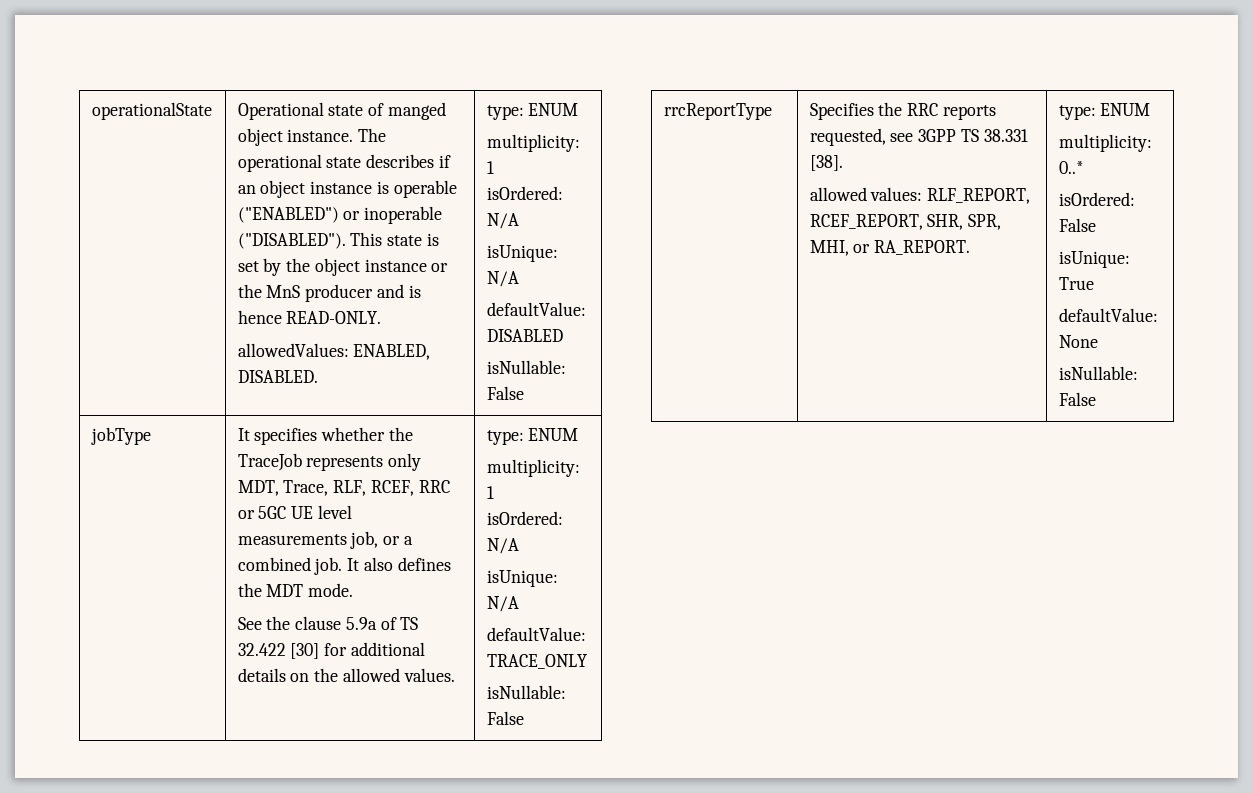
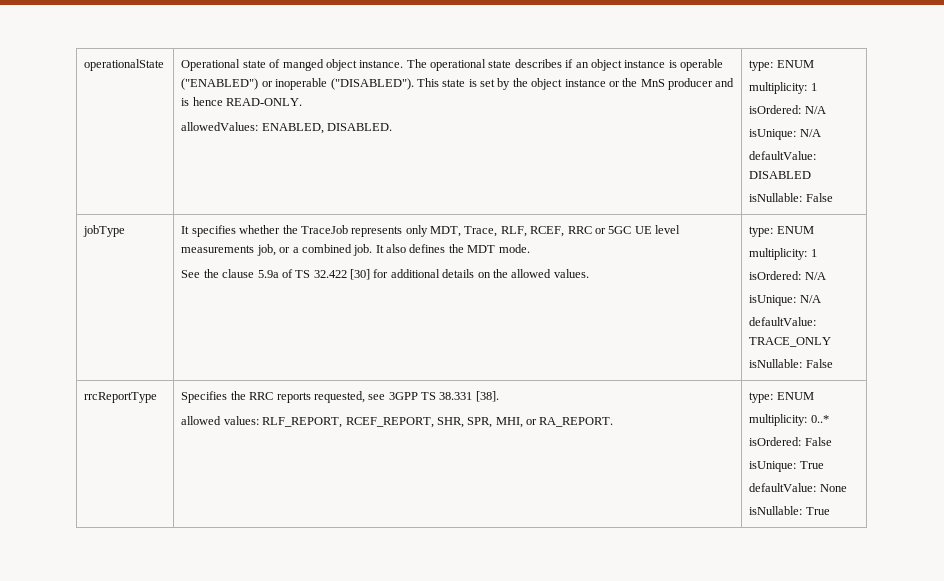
[1058,392,1096,406] False -> [805,507,830,515] True

